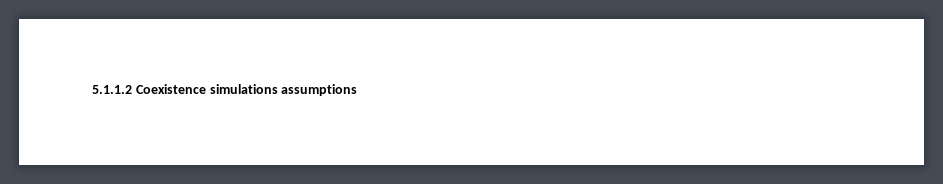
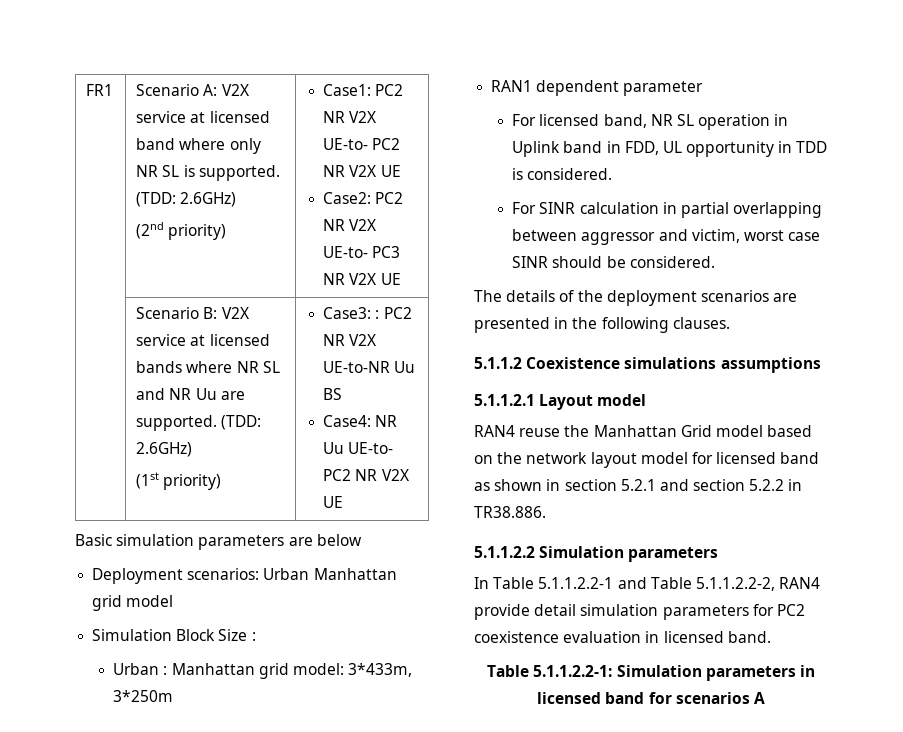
[92,84,358,96] 5.1.1.2 Coexistence simulations assumptions -> [86,84,114,96] [136,84,250,96] [136,111,270,123] [136,138,261,154] [136,165,280,181] [136,192,237,207] [136,222,227,240] [323,84,404,96] [323,111,378,123] [323,138,401,150] [323,165,401,177] [323,192,404,204] [323,219,378,231] [323,246,401,258] [323,273,401,285] [136,307,250,319] [136,334,270,346] [136,361,280,373] [136,388,245,400] [136,415,262,431] [136,442,193,457] [136,472,222,490] [323,307,412,319] [323,334,378,346] [323,361,416,373] [323,388,343,400] [323,415,398,427] [323,442,394,454] [323,469,410,481] [323,496,344,508] [75,534,362,550] [92,568,397,584] [92,595,174,611] [92,629,256,641] [113,663,413,679] [113,690,174,702] [491,80,704,96] [512,114,789,130] [512,141,828,157] [512,168,613,180] [512,202,823,218] [512,229,821,245] [512,256,715,268] [474,290,798,306] [474,317,730,333] [474,357,821,373] [474,394,647,410] [474,425,813,437] [474,452,820,468] [474,479,803,491] [474,506,546,518] [474,546,719,562] [474,577,821,591] [474,604,805,620] [474,631,771,643] [487,665,815,681] [537,692,765,704] FR1 | Scenario A: V2X service at licensed band where only NR SL is supported. (TDD: 2.6GHz) // (2nd priority) | Case1: PC2 NR V2X UE-to- PC2 NR V2X UE // Case2: PC2 NR V2X UE-to- PC3 NR V2X UE // | Scenario B: V2X service at licensed bands where NR SL and NR Uu are supported. (TDD: 2.6GHz) // (1st priority) | Case3: : PC2 NR V2X UE-to-NR Uu BS // Case4: NR Uu UE-to- PC2 NR V2X UE // Basic simulation parameters are below // Deployment scenarios: Urban Manhattan grid model // Simulation Block Size : // Urban : Manhattan grid model: 3*433m, 3*250m // RAN1 dependent parameter // For licensed band, NR SL operation in Uplink band in FDD, UL opportunity in TDD is considered. // For SINR calculation in partial overlapping between aggressor and victim, worst case SINR should be considered. // The details of the deployment scenarios are presented in the following clauses. // 5.1.1.2 Coexistence simulations assumptions // 5.1.1.2.1 Layout model // RAN4 reuse the Manhattan Grid model based on the network layout model for licensed band as shown in section 5.2.1 and section 5.2.2 in TR38.886. // 5.1.1.2.2 Simulation parameters // In Table 5.1.1.2.2-1 and Table 5.1.1.2.2-2, RAN4 provide detail simulation parameters for PC2 coexistence evaluation in licensed band. // Table 5.1.1.2.2-1: Simulation parameters in licensed band for scenarios A

